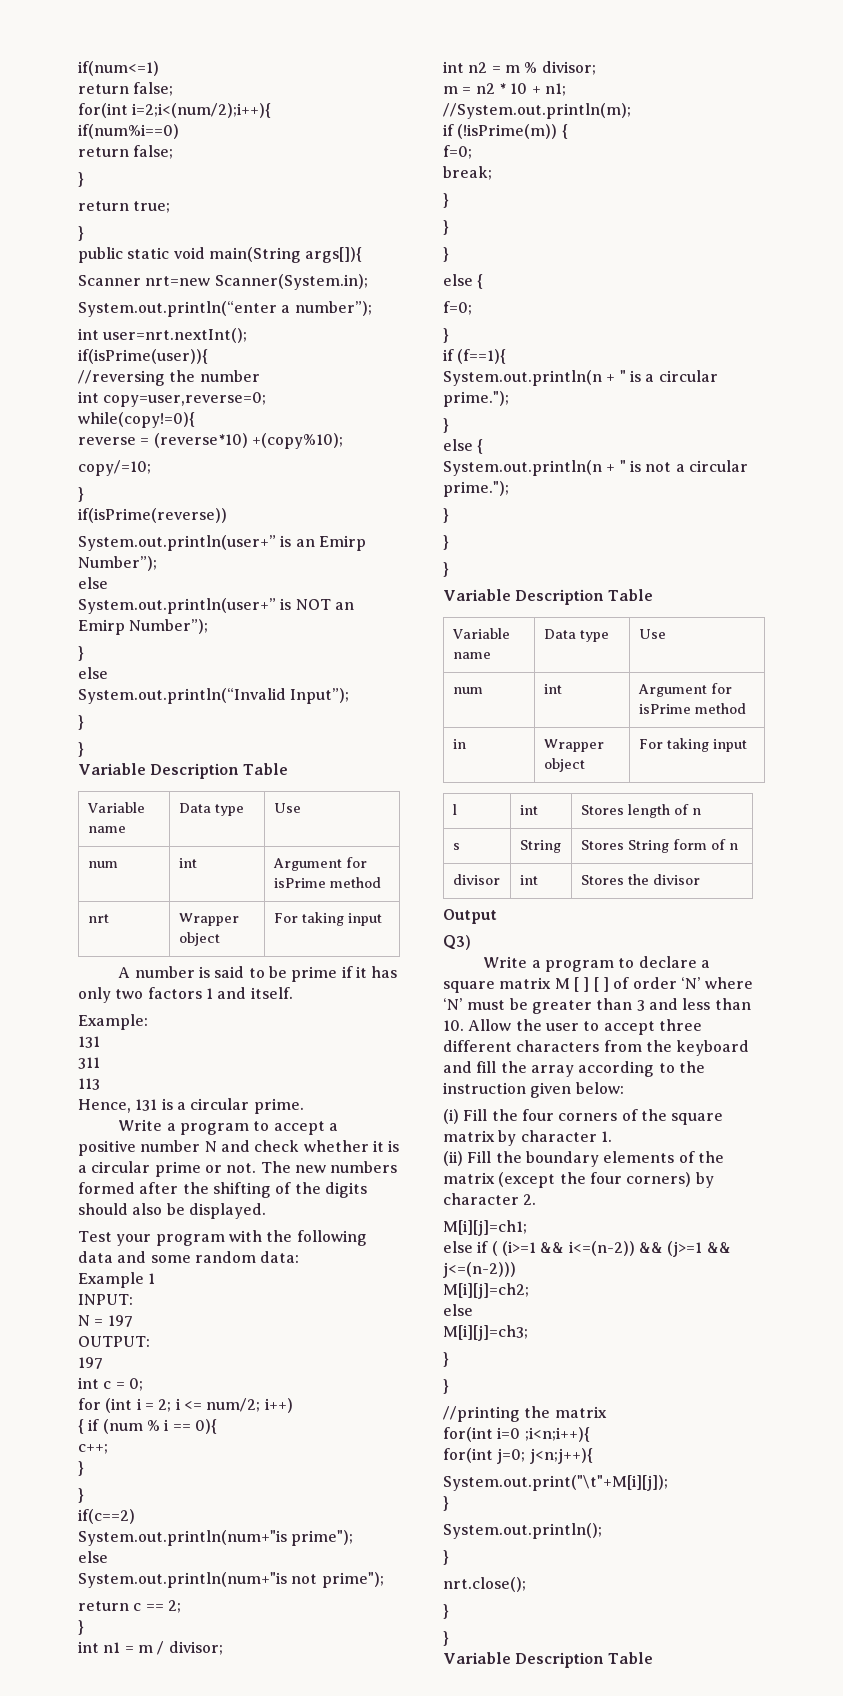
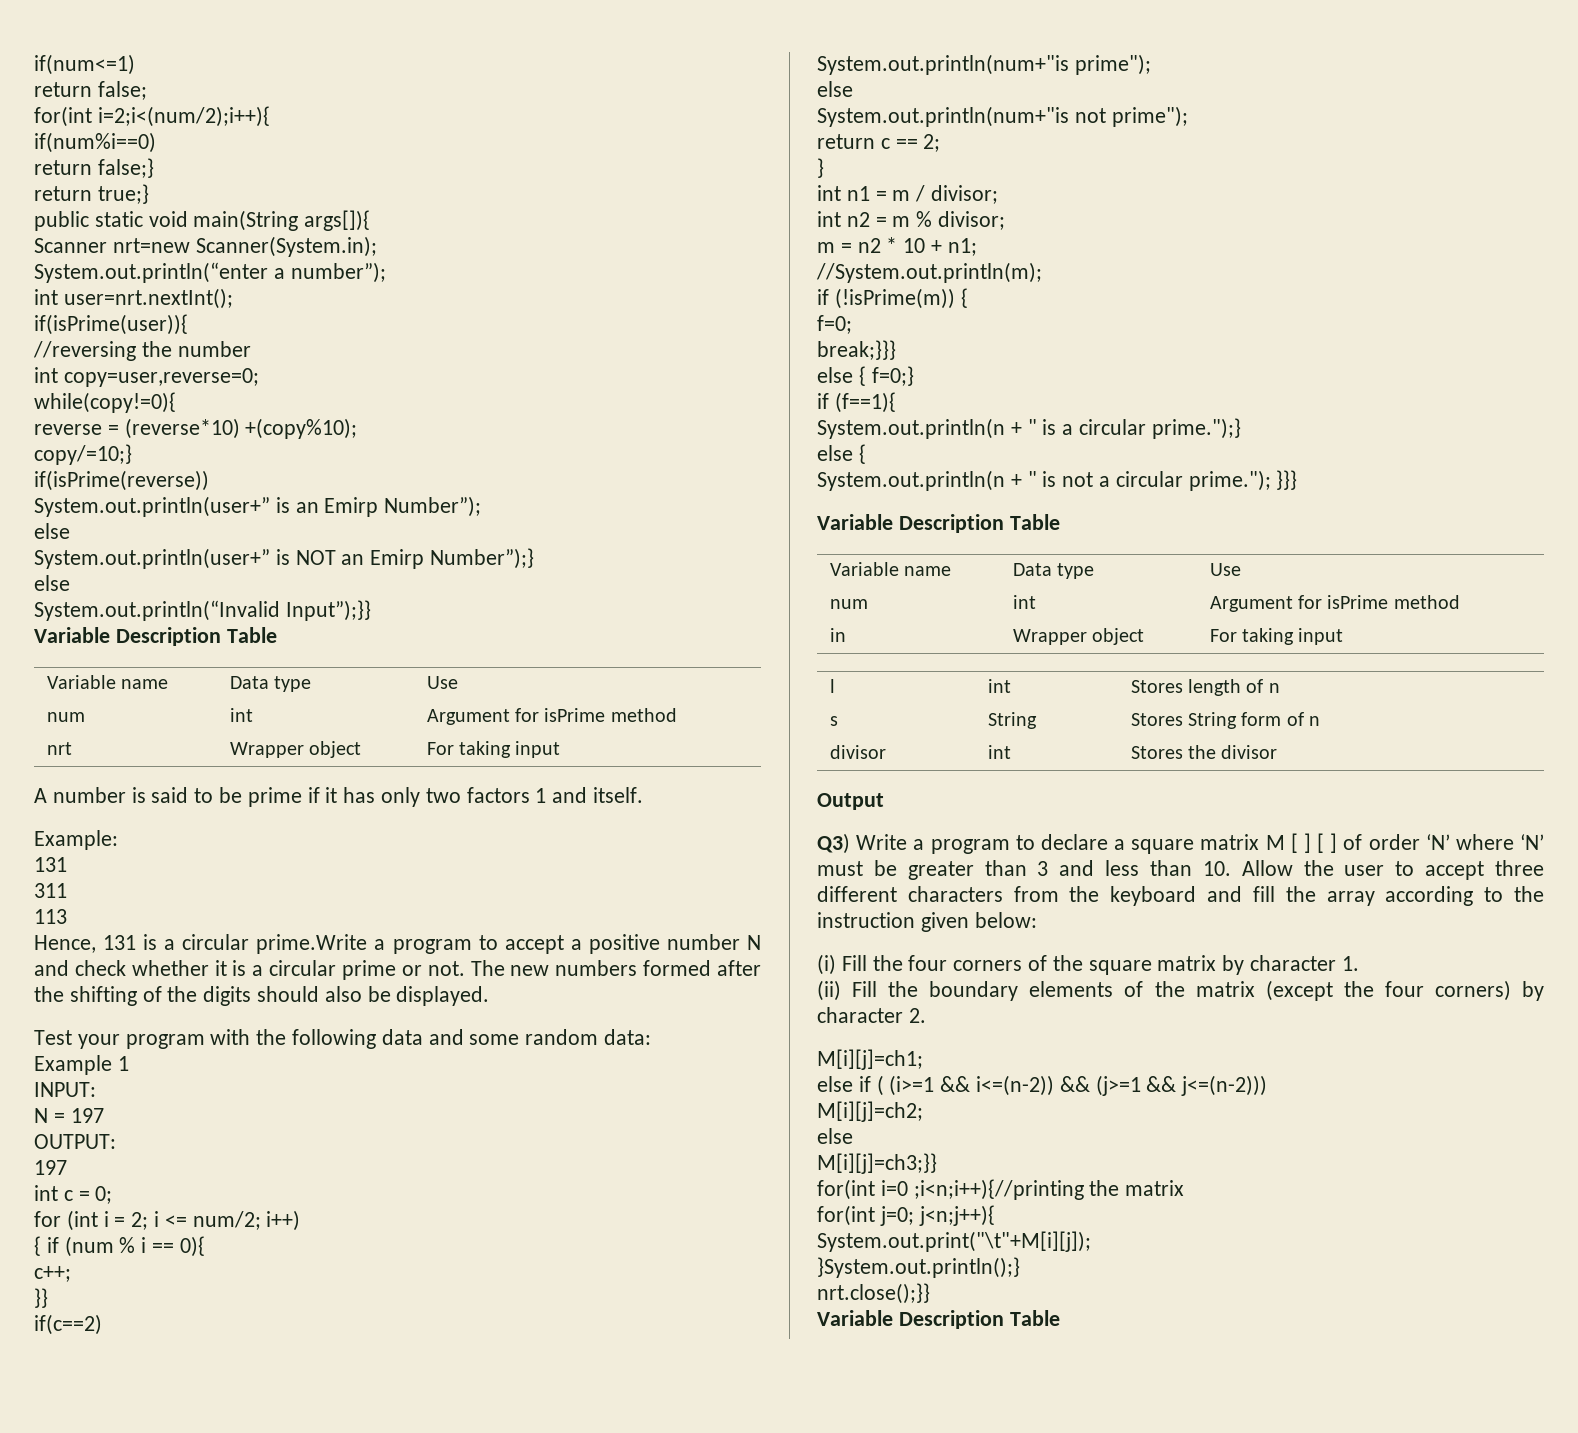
[133,145,174,159] [78,172,84,187] [78,201,171,213] [78,226,84,241] false; // } // return true; // } -> [97,158,154,178] [34,184,149,204] false;} // return true;}
[78,460,151,476] [78,487,84,502] copy/=10; // } -> [34,444,132,465] copy/=10;}
[129,619,209,634] [78,646,84,661] Number”); // } -> [430,548,535,569] Number”);}
[290,688,350,704] [78,715,84,730] [78,742,84,757] Input”); // } // } -> [285,600,371,621] Input”);}}
[253,1098,304,1114] [118,1119,163,1131] prime. // Write -> [256,934,368,954] prime.Write
[78,1461,84,1476] [78,1488,84,1503] } // } -> [34,1288,48,1308] }}
[443,166,492,180] [443,193,449,208] [443,220,449,235] [443,247,449,262] [443,274,484,289] [443,301,472,315] [443,328,449,343] break; // } // } // } // else { // f=0; // } -> [817,340,896,360] [817,366,914,386] break;}}} // else { f=0;}
[443,391,509,407] [443,418,449,433] prime."); // } -> [1151,418,1241,439] prime.");}
[443,508,449,523] [443,535,449,550] [443,562,449,577] // } // } // } -> [1276,470,1298,490] }}}
(471, 942) // -> (850, 843) none
[443,1325,528,1341] [443,1352,449,1367] [443,1379,449,1394] [443,1406,607,1422] M[i][j]=ch3; // } // } // //printing the matrix -> [817,1153,937,1174] M[i][j]=ch3;}}
[524,1427,590,1442] ;i<n;i++){ -> [913,1179,1185,1200] ;i<n;i++){//printing the matrix
[443,1496,449,1511] [443,1523,602,1539] [443,1550,449,1565] [443,1577,526,1592] [443,1604,449,1619] [443,1631,449,1646] } // System.out.println(); // } // nrt.close(); // } // } -> [817,1257,1020,1278] [817,1283,930,1304] }System.out.println();} // nrt.close();}}

